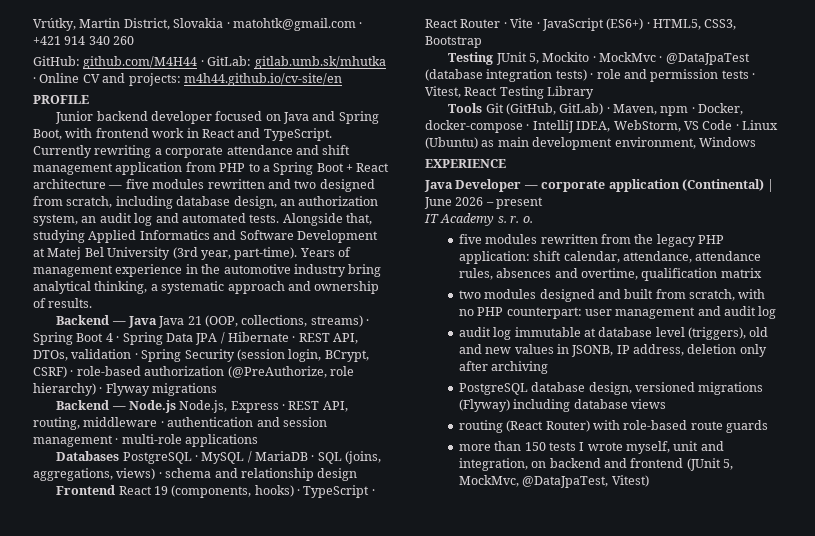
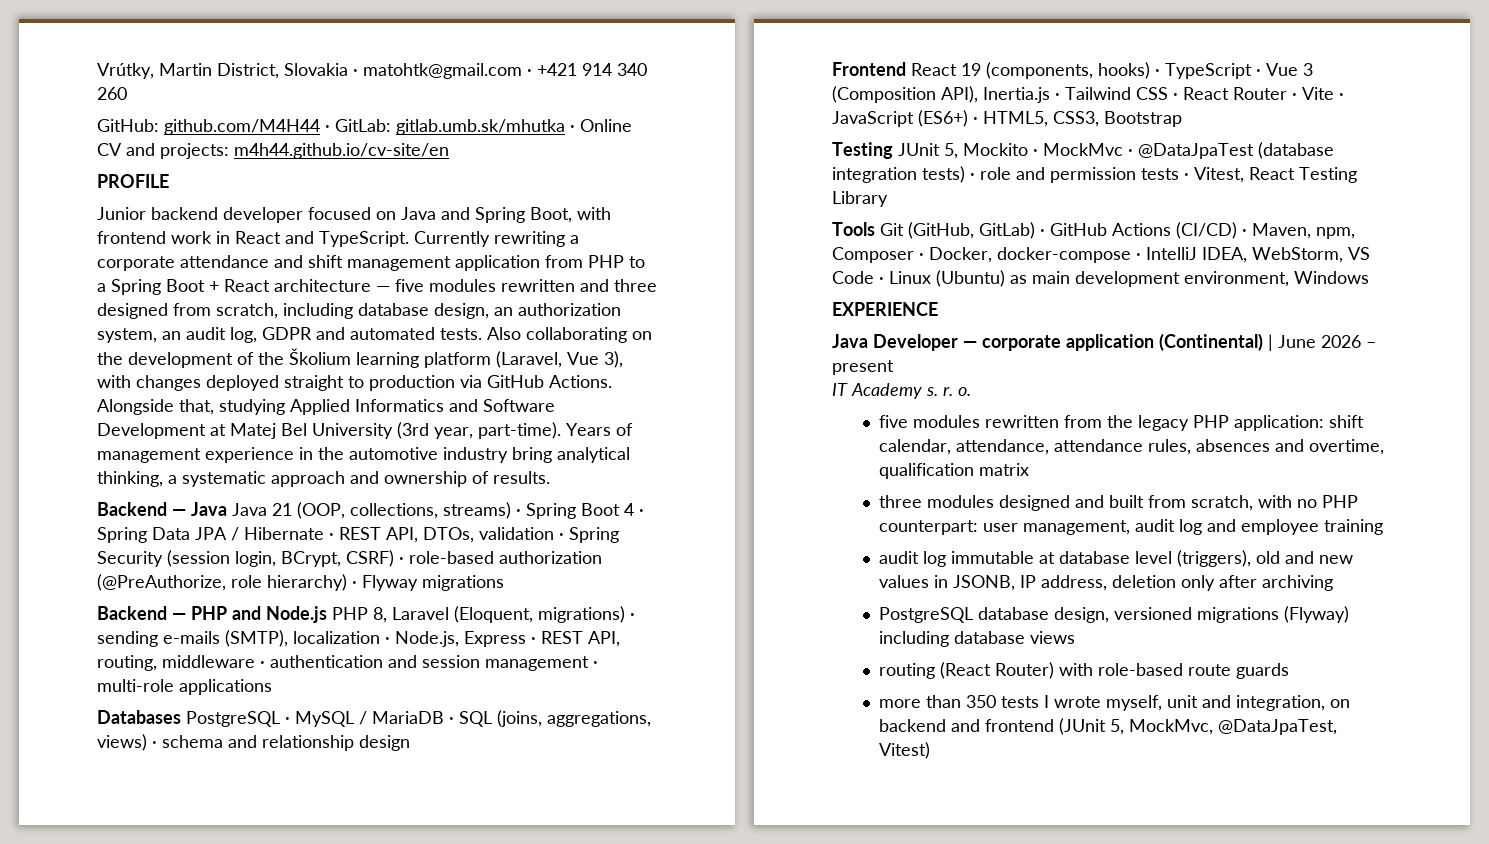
[294,180,317,189] two -> [614,279,657,292] three
[134,213,153,226] log -> [230,327,312,343] log, GDPR
(280, 218) none -> [487,327,652,343] [97,348,623,368] [97,375,612,391] Also collaborating on the development of the Školium learning platform (Laravel, Vue 3), with changes deployed straight to production via GitHub Actions.
[128,400,176,413] Node.js -> [191,606,635,623] [97,630,390,647] PHP and Node.js PHP 8, Laravel (Eloquent, migrations) · sending e-mails (SMTP), localization ·
(375, 492) none -> [1266,63,1313,76] [832,86,1178,103] Vue 3 (Composition API), Inertia.js · Tailwind CSS ·
[613,104,689,116] Maven, npm -> [1050,222,1355,239] [832,247,914,263] GitHub Actions (CI/CD) · Maven, npm, Composer
[458,290,481,299] two -> [879,495,923,508] three
[615,306,777,319] management and audit log -> [1023,519,1384,535] management, audit log and employee training
[524,442,546,451] 150 -> [966,695,997,708] 350

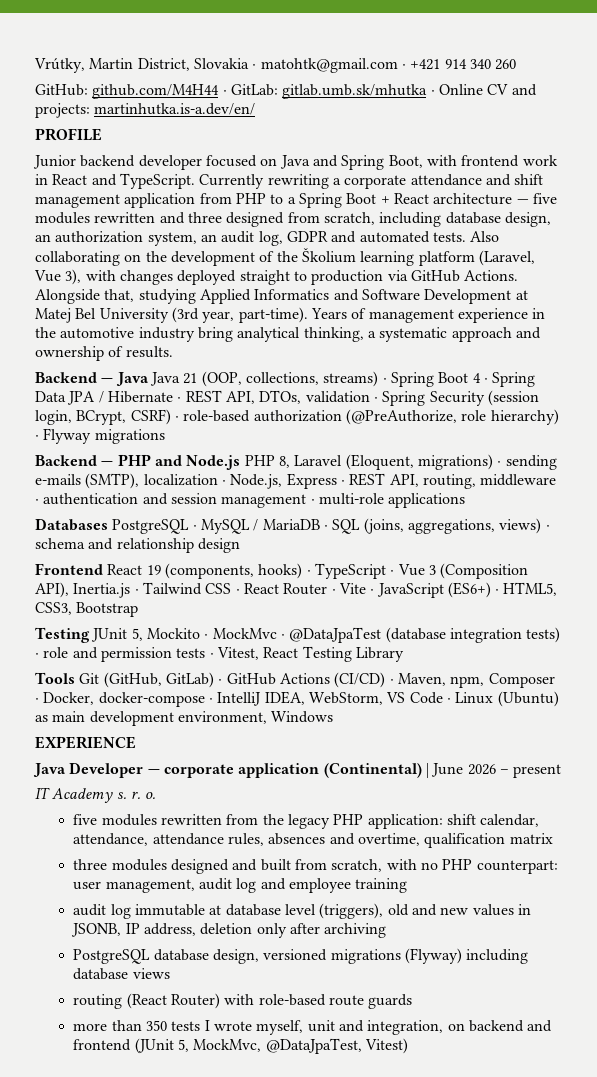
[234,143,449,159] m4h44.github.io/cv-site/en -> [94,103,256,115] martinhutka.is-a.dev/en/

